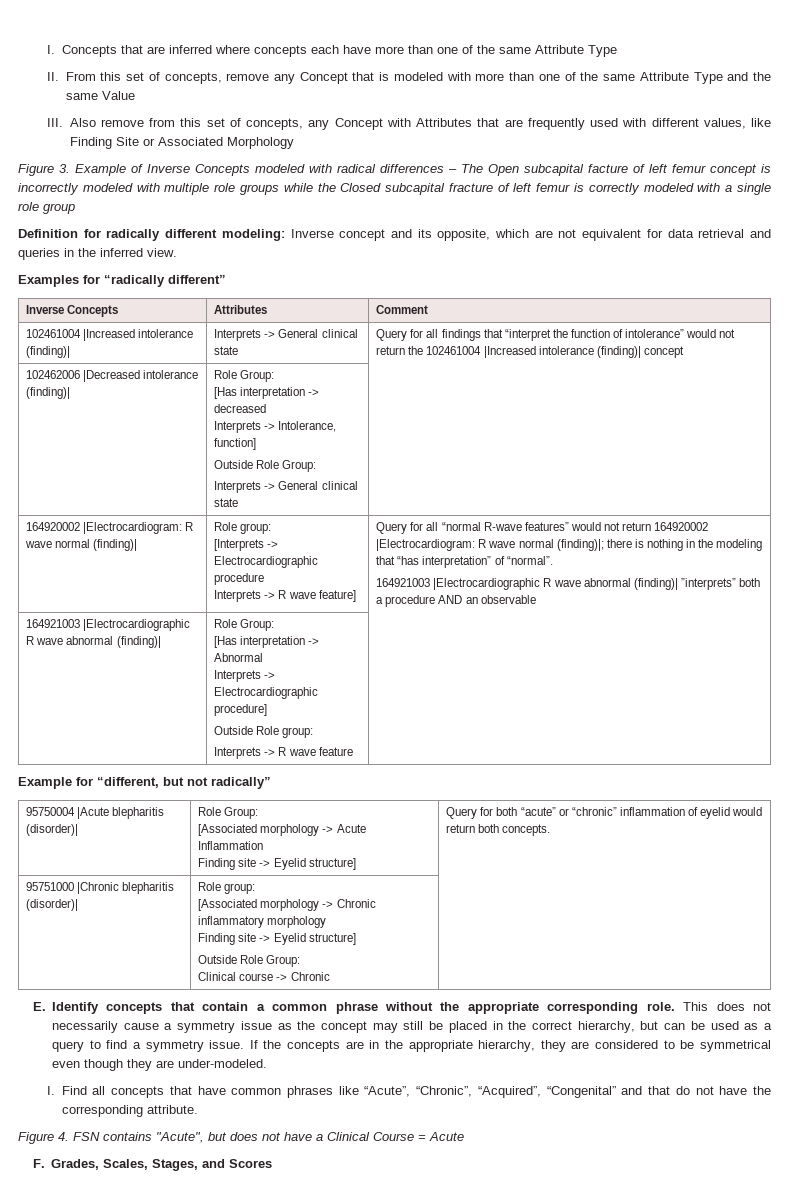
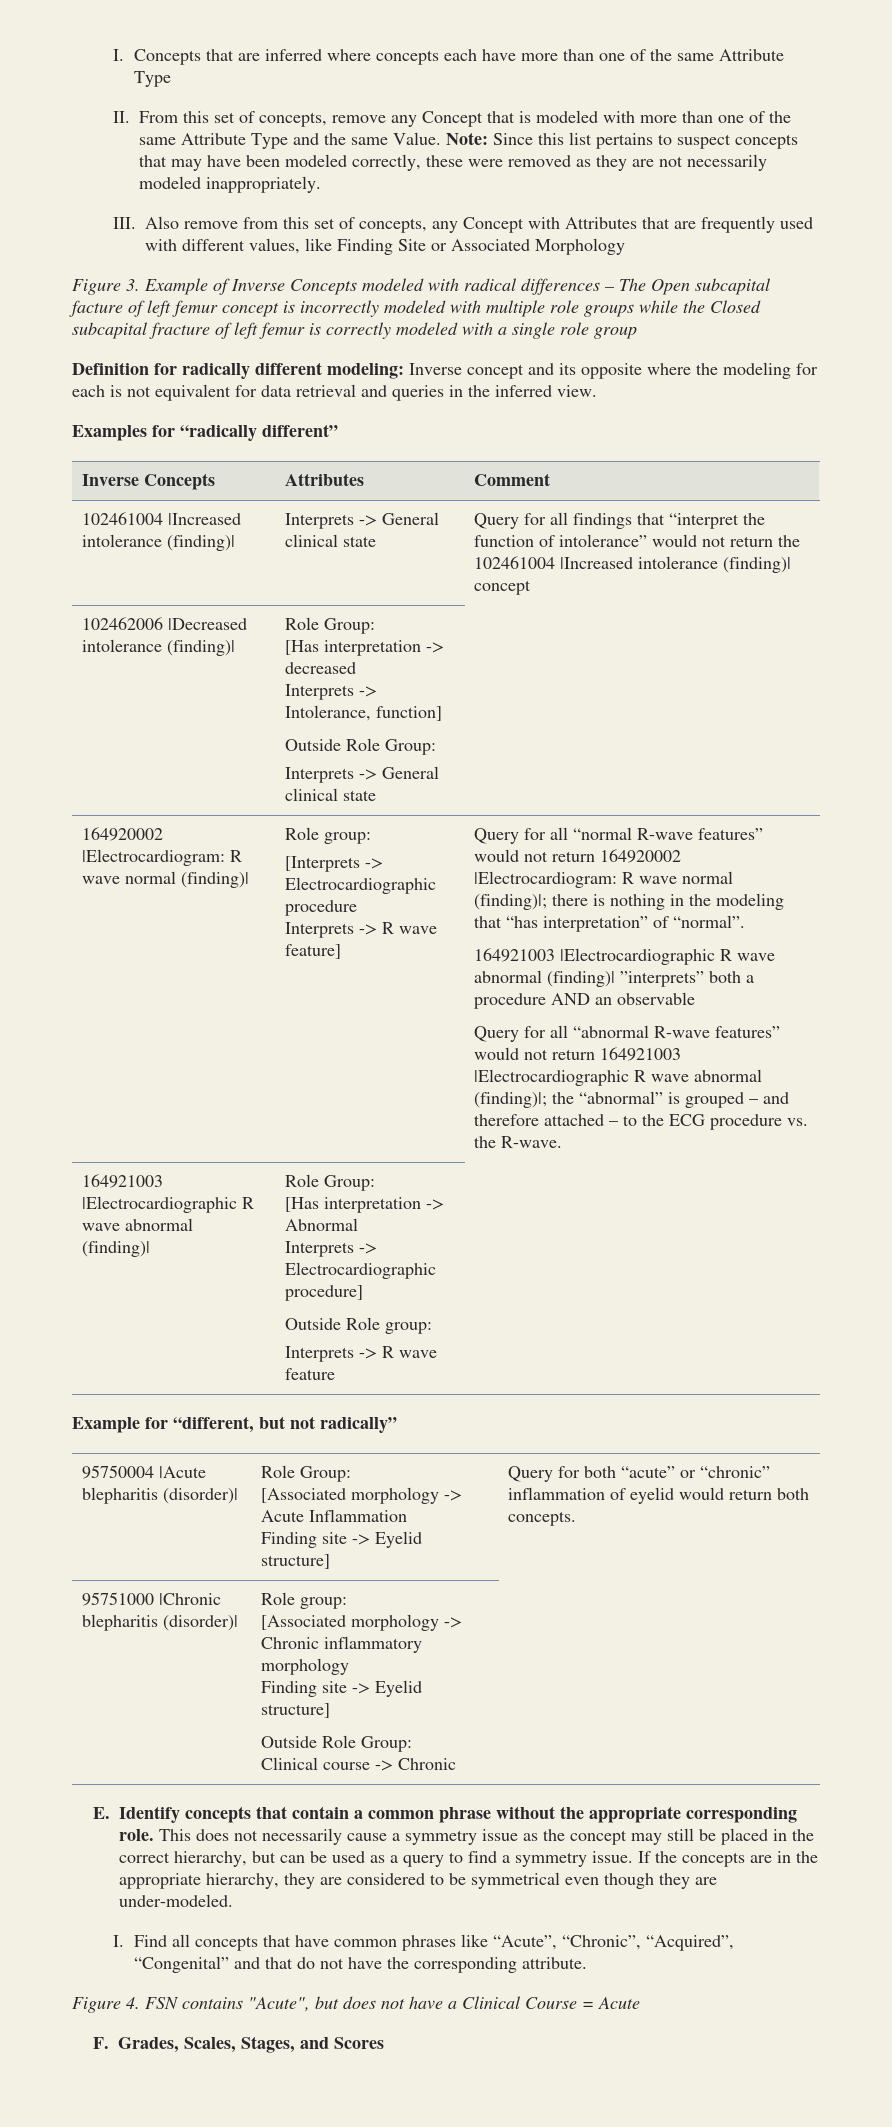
[101,91,135,100] Value -> [393,132,799,149] [139,154,768,171] [139,176,322,193] Value. Note: Since this list pertains to suspect concepts that may have been modeled correctly, these were removed as they are not necessarily modeled inappropriately.
[437,229,553,241] opposite, which are -> [581,362,818,379] [72,385,122,397] opposite where the modeling for each is
(536, 599) none -> [474,1025,781,1042] [474,1047,682,1061] [474,1069,763,1086] [474,1091,790,1108] [474,1114,809,1130] [474,1136,563,1148] // Query for all “abnormal R-wave features” would not return 164921003 |Electrocardiographic R wave abnormal (finding)|; the “abnormal” is grouped – and therefore attached – to the ECG procedure vs. the R-wave.

